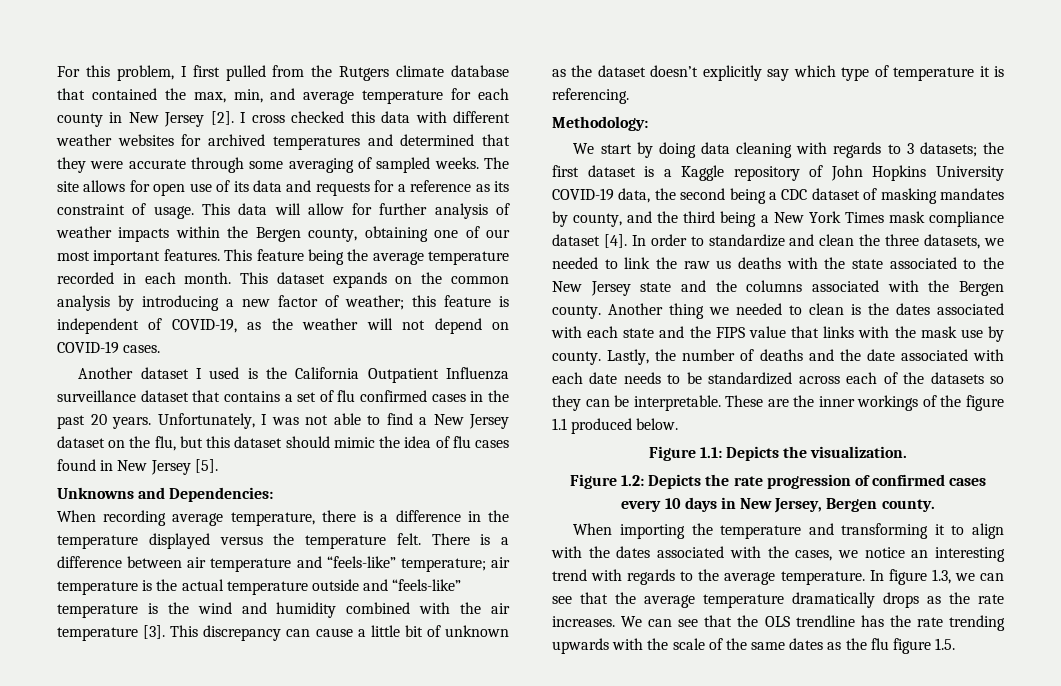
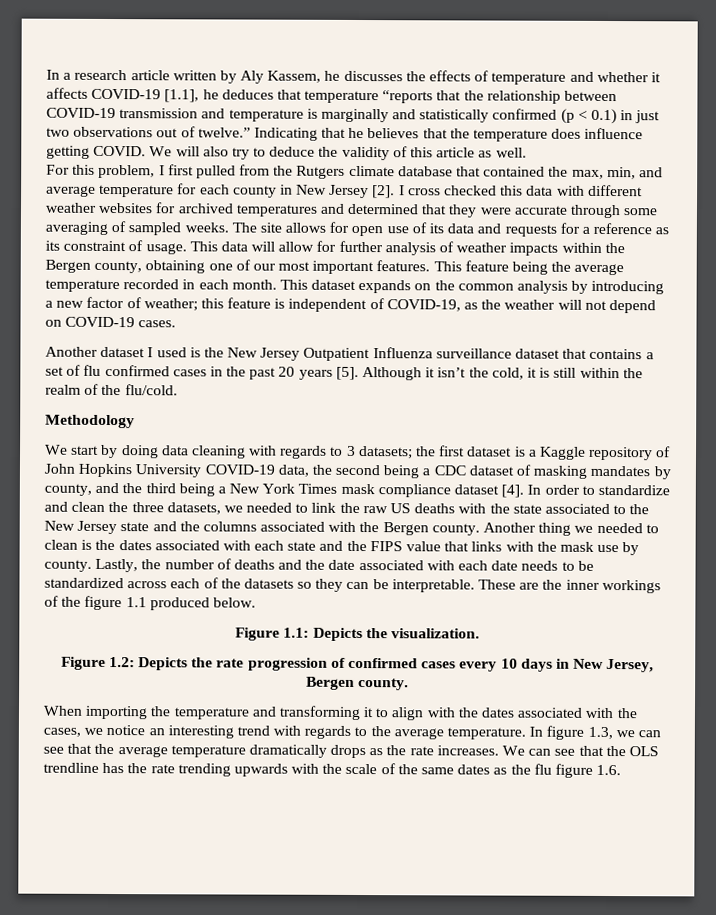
(57, 71) none -> [46,69,661,85] [46,87,618,104] [46,107,661,125] [46,126,644,142] [46,145,527,161] In a research article written by Aly Kassem, he discusses the effects of temperature and whether it affects COVID-19 [1.1], he deduces that temperature “reports that the relationship between COVID-19 transmission and temperature is marginally and statistically confirmed (p < 0.1) in just two observations out of twelve.” Indicating that he believes that the temperature does influence getting COVID. We will also try to deduce the validity of this article as well. //
[295,367,360,379] California -> [227,347,301,361] New Jersey
[112,413,509,429] [57,436,509,451] [57,459,218,475] [57,487,274,502] [57,510,510,526] [57,533,509,549] [57,556,511,572] [57,579,462,595] [57,602,511,618] [57,625,510,641] [552,65,1004,81] [552,88,629,104] [552,116,648,131] years. Unfortunately, I was not able to find a New Jersey dataset on the flu, but this dataset should mimic the idea of flu cases found in New Jersey [5]. // Unknowns and Dependencies: // When recording average temperature, there is a difference in the temperature displayed versus the temperature felt. There is a difference between air temperature and “feels-like” temperature; air temperature is the actual temperature outside and “feels-like” temperature is the wind and humidity combined with the air temperature [3]. This discrepancy can cause a little bit of unknown as the dataset doesn’t explicitly say which type of temperature it is referencing. // Methodology: -> [298,366,643,381] [45,383,178,396] [45,414,135,429] years [5]. Although it isn’t the cold, it is still within the realm of the flu/cold. // Methodology
[716,260,732,269] us -> [390,503,412,514] US
[935,638,956,650] 1.5. -> [596,764,622,776] 1.6.

